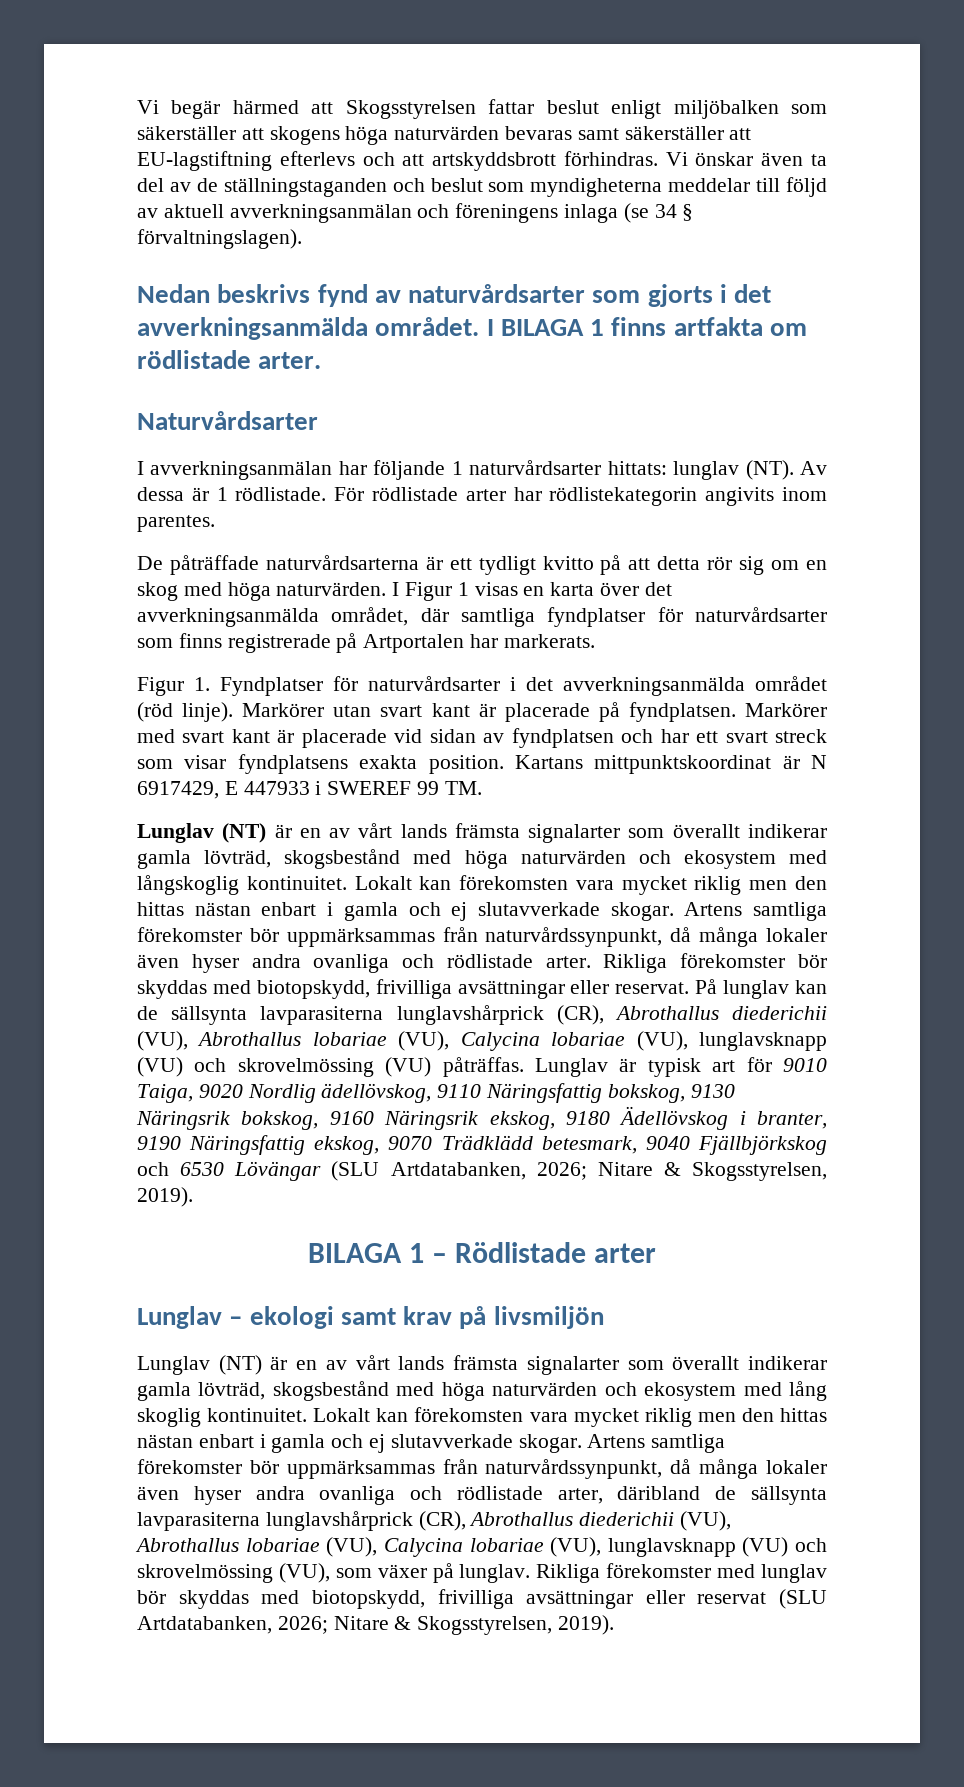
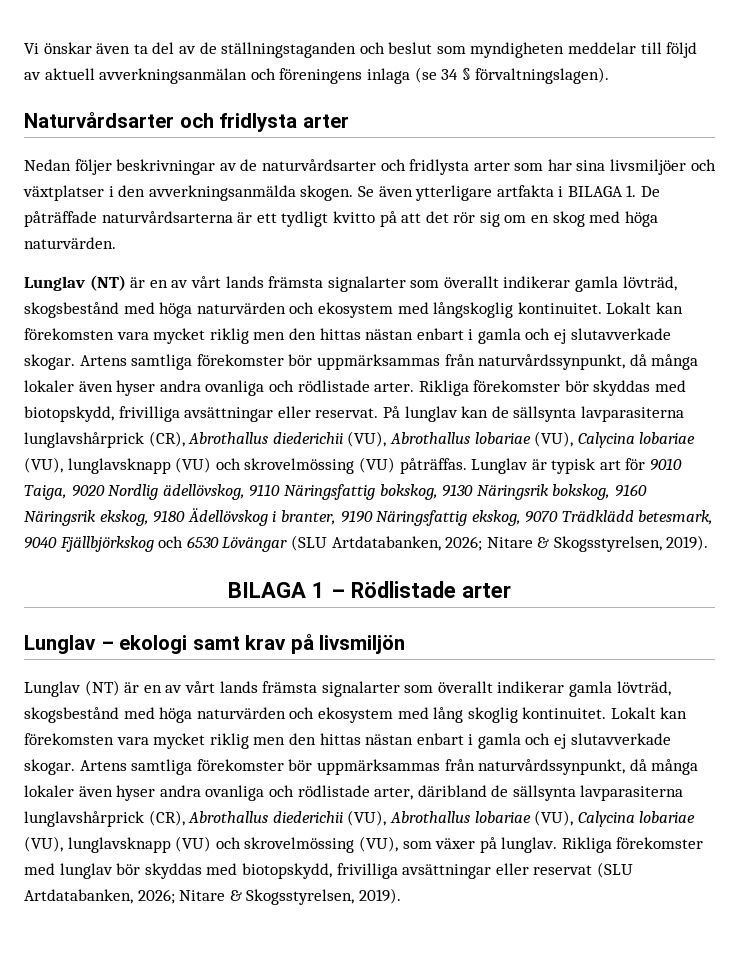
[137,99,828,119] [137,126,752,145] [137,151,688,171] Vi begär härmed att Skogsstyrelsen fattar beslut enligt miljöbalken som säkerställer att skogens höga naturvärden bevaras samt säkerställer att EU-lagstiftning efterlevs och att artskyddsbrott förhindras. Vi -> [24,43,39,54] Vi
[530,178,663,197] myndigheterna -> [470,42,565,58] myndigheten
[137,284,772,307] [137,317,808,340] [137,350,322,369] [137,411,318,430] [137,460,828,480] [137,487,827,506] [137,515,215,532] Nedan beskrivs fynd av naturvårdsarter som gjorts i det avverkningsanmälda området. I BILAGA 1 finns artfakta om rödlistade arter. // Naturvårdsarter // I avverkningsanmälan har följande 1 naturvårdsarter hittats: lunglav (NT). Av dessa är 1 rödlistade. För rödlistade arter har rödlistekategorin angivits inom parentes. // -> [24,112,349,132] [24,159,716,175] [23,185,637,201] Naturvårdsarter och fridlysta arter // Nedan följer beskrivningar av de naturvårdsarter och fridlysta arter som har sina livsmiljöer och växtplatser i den avverkningsanmälda skogen. Se även ytterligare artfakta i BILAGA 1.
[657,556,701,570] detta -> [425,211,449,223] det
[392,582,672,601] [137,607,827,627] [137,633,595,653] [137,676,827,696] [137,702,828,722] [137,728,827,748] [137,754,827,774] [137,781,482,799] I Figur 1 visas en karta över det avverkningsanmälda området, där samtliga fyndplatser för naturvårdsarter som finns registrerade på Artportalen har markerats. // Figur 1. Fyndplatser för naturvårdsarter i det avverkningsanmälda området (röd linje). Markörer utan svart kant är placerade på fyndplatsen. Markörer med svart kant är placerade vid sidan av fyndplatsen och har ett svart streck som visar fyndplatsens exakta position. Kartans mittpunktskoordinat är N 6917429, E 447933 i SWEREF 99 TM. -> (116, 243) none

